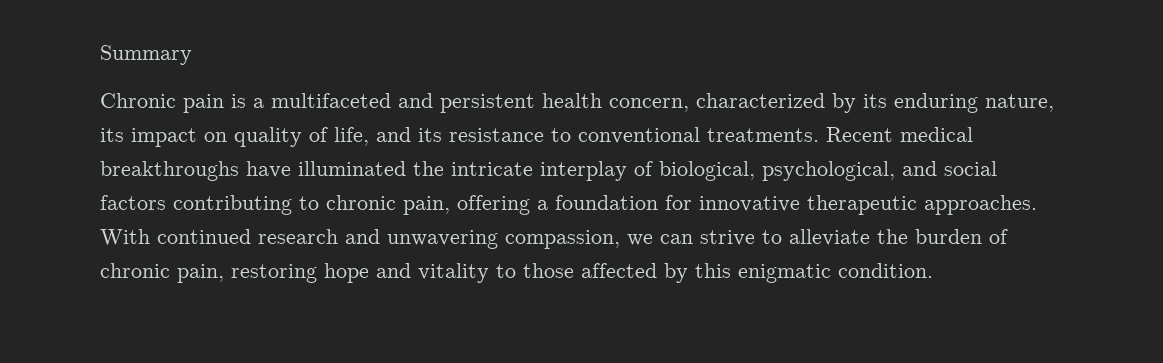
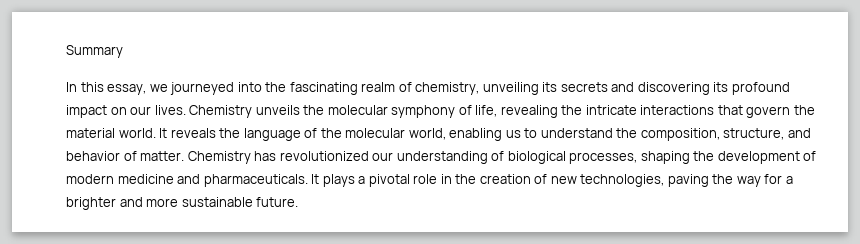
[100,93,1054,113] [100,127,973,147] [100,161,997,181] [100,195,1037,215] [100,229,1008,249] [100,263,933,283] Chronic pain is a multifaceted and persistent health concern, characterized by its enduring nature, its impact on quality of life, and its resistance to conventional treatments. Recent medical breakthroughs have illuminated the intricate interplay of biological, psychological, and social factors contributing to chronic pain, offering a foundation for innovative therapeutic approaches. With continued research and unwavering compassion, we can strive to alleviate the burden of chronic pain, restoring hope and vitality to those affected by this enigmatic condition. -> [66,82,790,95] [66,105,815,118] [66,128,811,141] [66,151,817,164] [66,174,793,187] [66,197,299,210] In this essay, we journeyed into the fascinating realm of chemistry, unveiling its secrets and discovering its profound impact on our lives. Chemistry unveils the molecular symphony of life, revealing the intricate interactions that govern the material world. It reveals the language of the molecular world, enabling us to understand the composition, structure, and behavior of matter. Chemistry has revolutionized our understanding of biological processes, shaping the development of modern medicine and pharmaceuticals. It plays a pivotal role in the creation of new technologies, paving the way for a brighter and more sustainable future.

